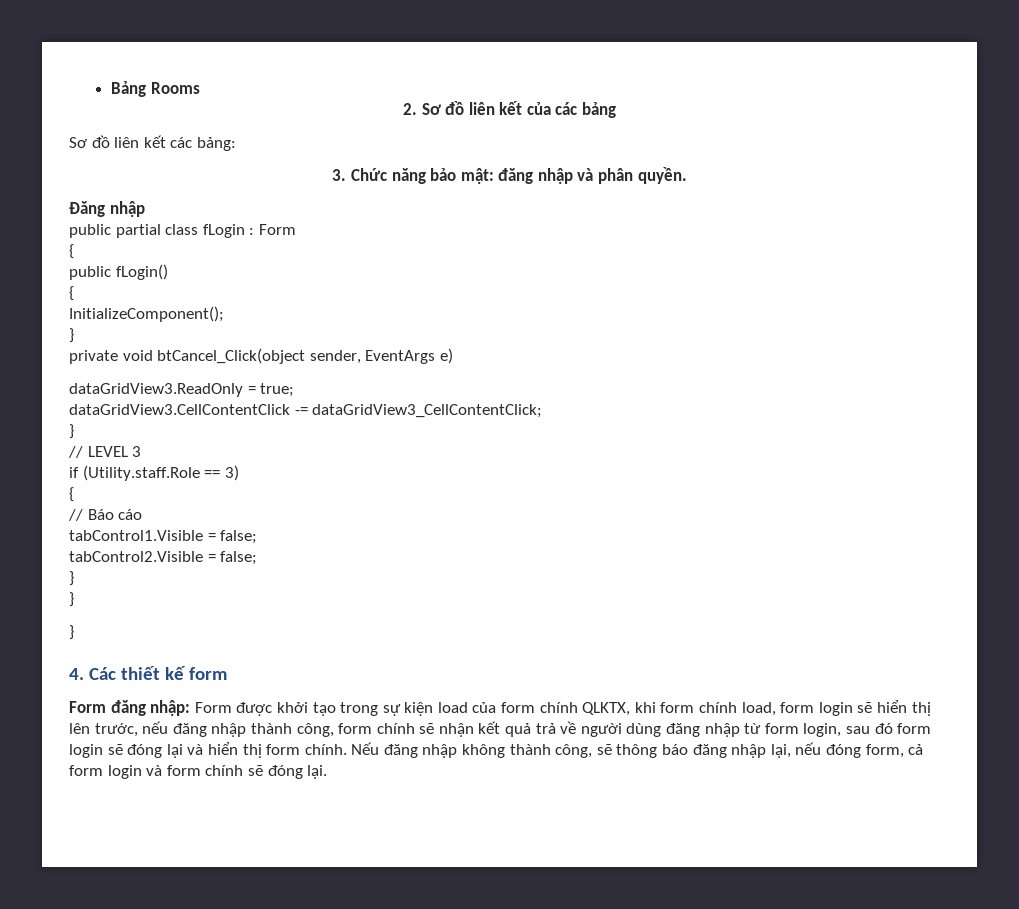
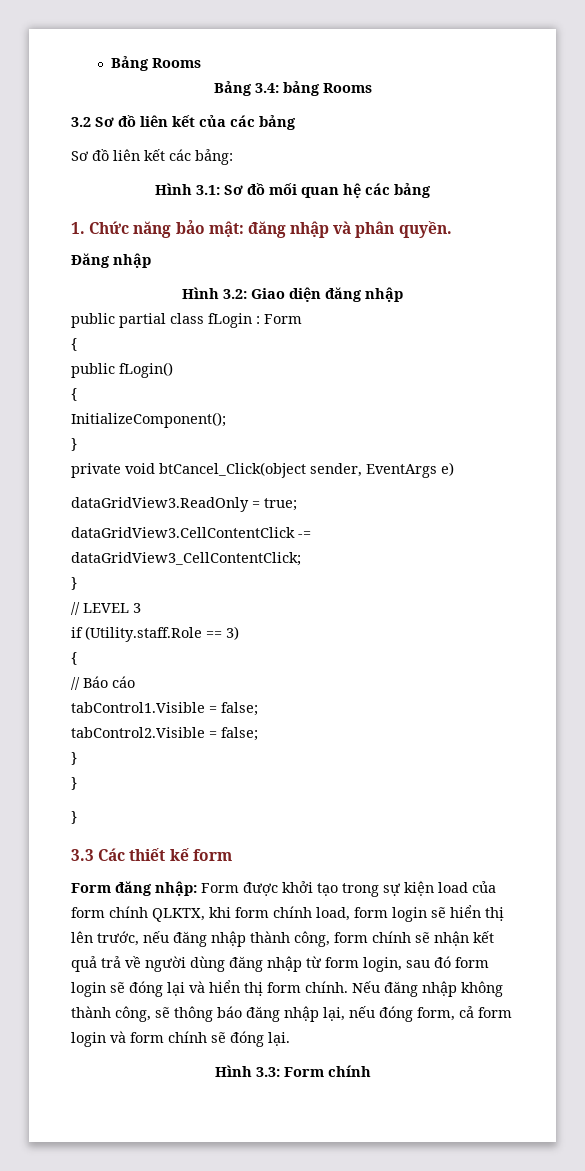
[402,103,417,115] 2. -> [213,81,372,96] [71,117,91,127] Bảng 3.4: bảng Rooms // 3.2
[332,169,347,181] 3. -> [155,183,431,198] [71,222,85,234] Hình 3.1: Sơ đồ mối quan hệ các bảng // 1.
(145, 209) none -> [182,287,403,302] // Hình 3.2: Giao diện đăng nhập
[69,668,84,680] 4. -> [71,849,94,861] 3.3
(328, 772) none -> [214,1065,371,1077] // Hình 3.3: Form chính

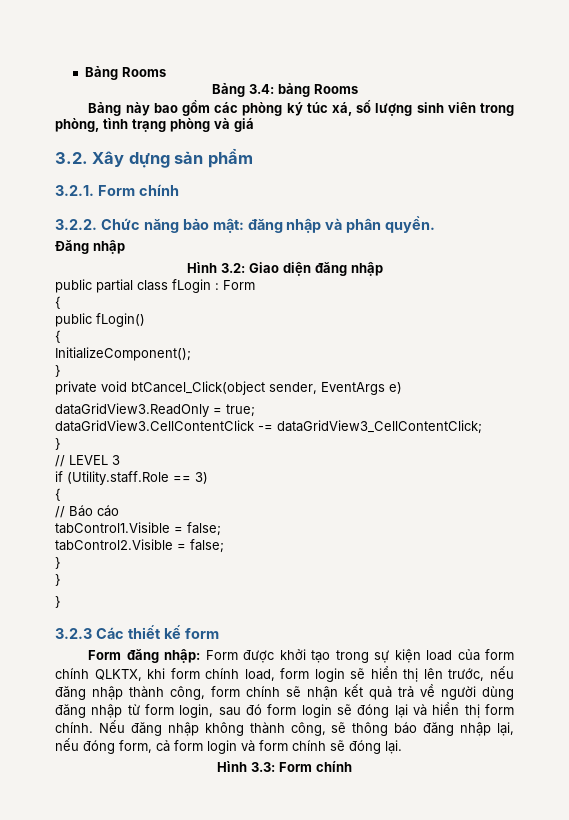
[71,115,296,130] [71,149,233,165] [155,183,431,198] [71,222,85,234] 3.2 Sơ đồ liên kết của các bảng // Sơ đồ liên kết các bảng: // Hình 3.1: Sơ đồ mối quan hệ các bảng // 1. -> [88,100,514,116] [55,118,254,132] [55,148,253,168] [55,184,179,196] [55,219,97,230] Bảng này bao gồm các phòng ký túc xá, số lượng sinh viên trong phòng, tình trạng phòng và giá // 3.2. Xây dựng sản phẩm // 3.2.1. Form chính // 3.2.2.
[71,849,94,861] 3.3 -> [55,628,92,639] 3.2.3

